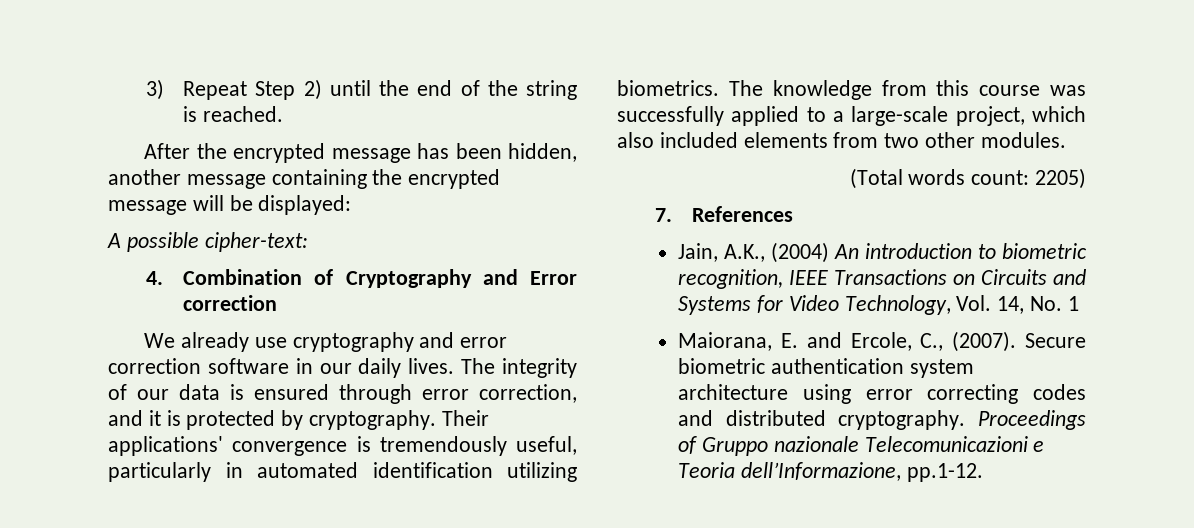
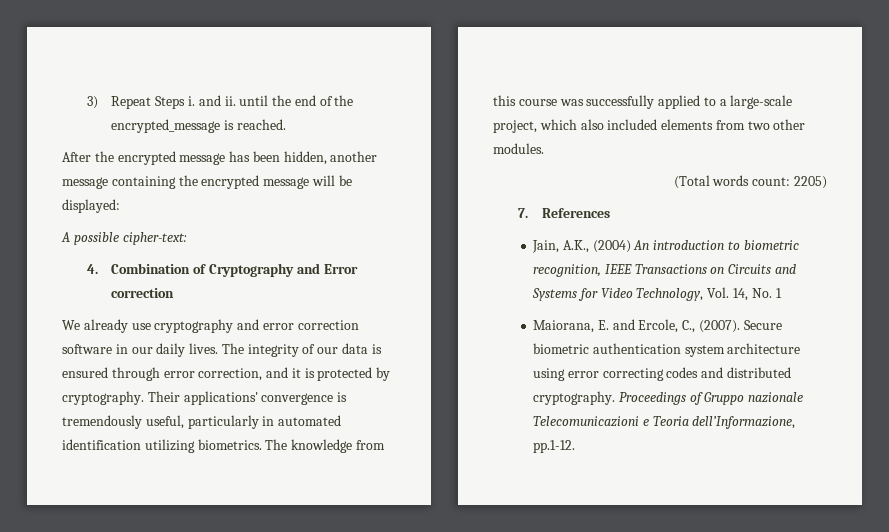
[255,79,322,100] Step 2) -> [155,95,236,109] Steps i. and ii.
[526,80,578,100] string -> [111,119,221,133] encrypted_message

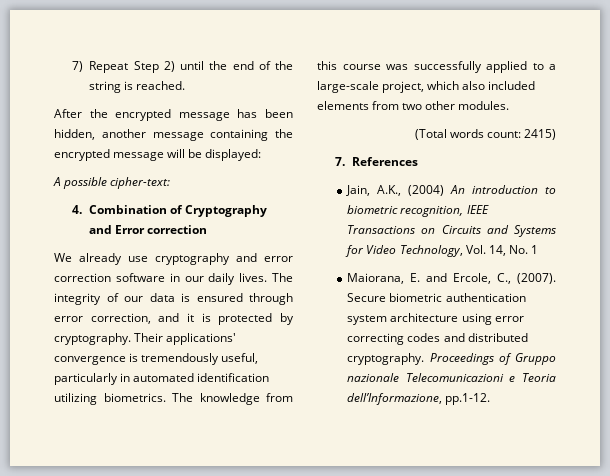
[86,95,236,109] 3) Repeat Steps i. and ii. -> [71,61,175,73] 7) Repeat Step 2)
[111,119,221,133] encrypted_message -> [89,81,122,93] string
[794,176,827,189] 2205) -> [524,129,556,140] 2415)

